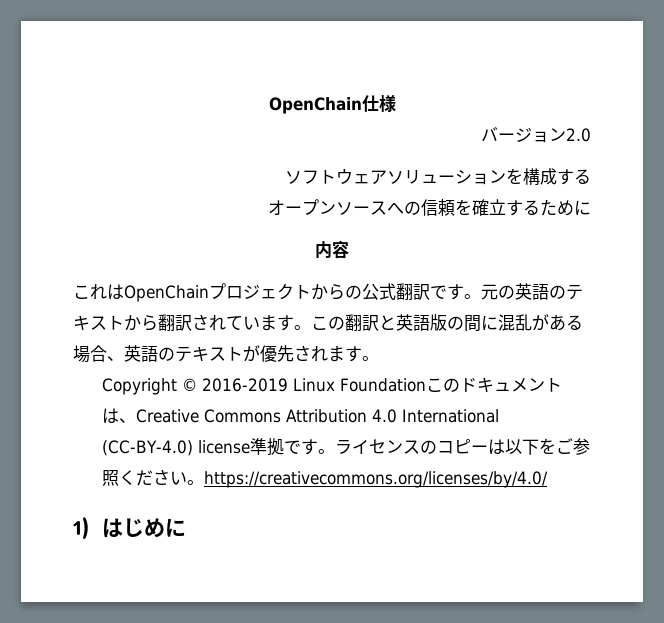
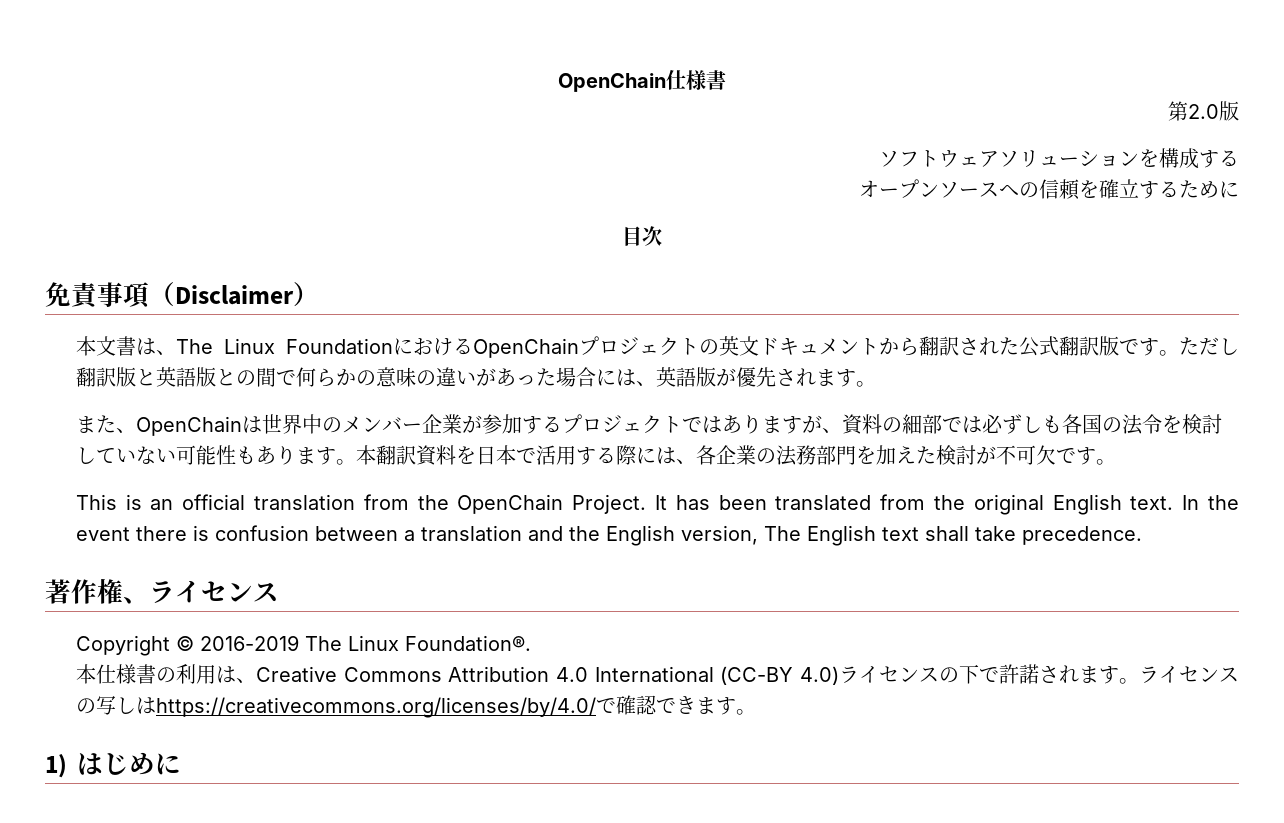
[481,127,566,143] // バージョン -> [706,70,726,90] [1168,101,1188,121] 書 // 第
(591, 135) none -> [1219,101,1239,121] 版
[315,240,349,259] [73,283,583,302] [73,314,583,332] [73,345,379,363] [101,377,562,395] 内容 // これはOpenChainプロジェクトからの公式翻訳です。元の英語のテキストから翻訳されています。この翻訳と英語版の間に混乱がある場合、英語のテキストが優先されます。 // Copyright © 2016-2019 Linux Foundationこのドキュメント -> [622,226,662,246] [45,282,319,309] [75,336,1239,358] [75,367,876,387] [75,414,1222,436] [75,445,1116,466] [75,494,1239,515] [75,525,1142,546] [45,578,279,604] [75,635,531,656] [75,664,216,684] 目次 // 免責事項（Disclaimer） // 本文書は、The Linux FoundationにおけるOpenChainプロジェクトの英文ドキュメントから翻訳された公式翻訳版です。ただし翻訳版と英語版との間で何らかの意味の違いがあった場合には、英語版が優先されます。 // また、OpenChainは世界中のメンバー企業が参加するプロジェクトではありますが、資料の細部では必ずしも各国の法令を検討していない可能性もあります。本翻訳資料を日本で活用する際には、各企業の法務部門を加えた検討が不可欠です。 // This is an official translation from the OpenChain Project. It has been translated from the original English text. In the event there is confusion between a translation and the English version, The English text shall take precedence. // 著作権、ライセンス // Copyright © 2016-2019 The Linux Foundation®. // 本仕様書の利用
[101,438,590,456] [101,469,548,488] (CC-BY-4.0) license準拠です。ライセンスのコピーは以下をご参照ください。https://creativecommons.org/licenses/by/4.0/ -> [720,664,1239,685] [75,695,756,718] (CC-BY 4.0)ライセンスの下で許諾されます。ライセンスの写しはhttps://creativecommons.org/licenses/by/4.0/で確認できます。

